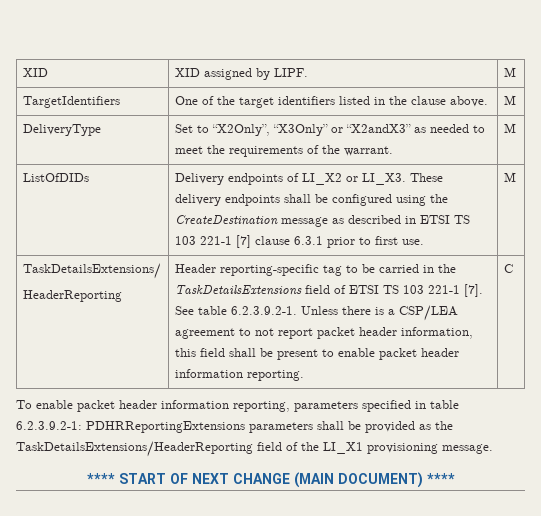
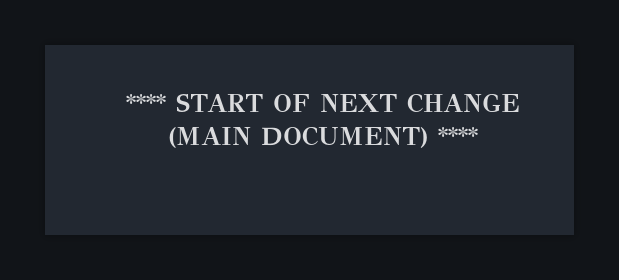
[22,68,48,77] [174,68,308,80] [503,67,516,77] [22,96,120,108] [174,96,488,108] [503,95,516,105] [22,124,101,136] [174,124,485,136] [174,145,393,157] [503,123,516,133] [22,173,89,182] [174,173,443,185] [174,194,448,206] [174,215,470,227] [174,235,424,248] [503,172,516,182] [22,263,161,279] [22,290,122,302] [174,264,456,276] [174,284,483,297] [174,305,458,321] [174,327,473,339] [174,348,459,360] [174,369,304,381] [503,264,513,273] [16,400,459,412] [16,421,453,433] [16,441,493,457] XID | XID assigned by LIPF. | M // TargetIdentifiers | One of the target identifiers listed in the clause above. | M // DeliveryType | Set to “X2Only”, “X3Only” or “X2andX3” as needed to meet the requirements of the warrant. | M // ListOfDIDs | Delivery endpoints of LI_X2 or LI_X3. These delivery endpoints shall be configured using the CreateDestination message as described in ETSI TS 103 221-1 [7] clause 6.3.1 prior to first use. | M // TaskDetailsExtensions/ // HeaderReporting | Header reporting-specific tag to be carried in the TaskDetailsExtensions field of ETSI TS 103 221-1 [7]. See table 6.2.3.9.2-1. Unless there is a CSP/LEA agreement to not report packet header information, this field shall be present to enable packet header information reporting. | C // To enable packet header information reporting, parameters specified in table 6.2.3.9.2-1: PDHRReportingExtensions parameters shall be provided as the TaskDetailsExtensions/HeaderReporting field of the LI_X1 provisioning message. // -> (125, 103) none

